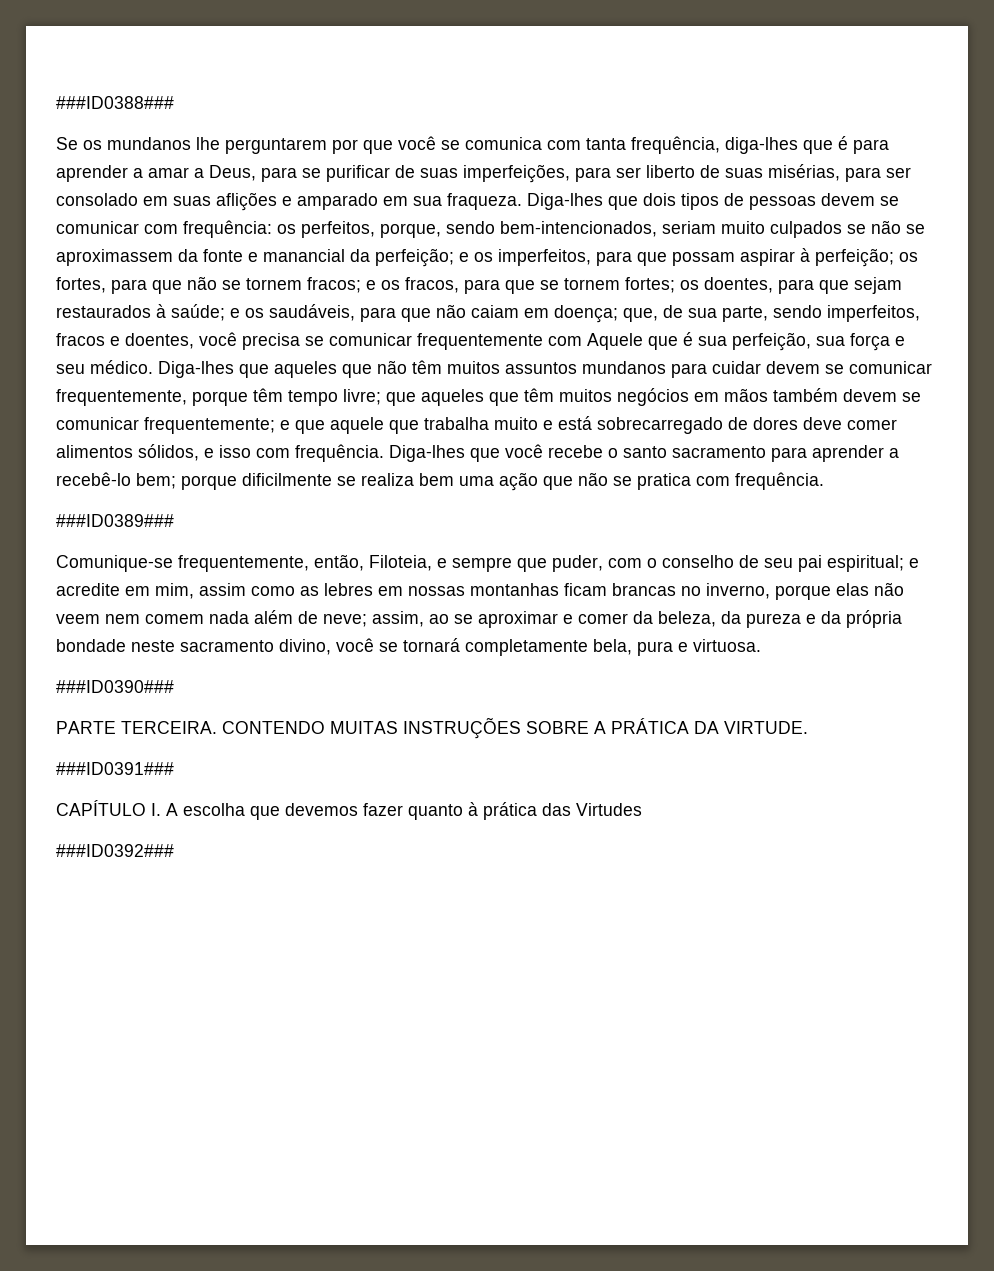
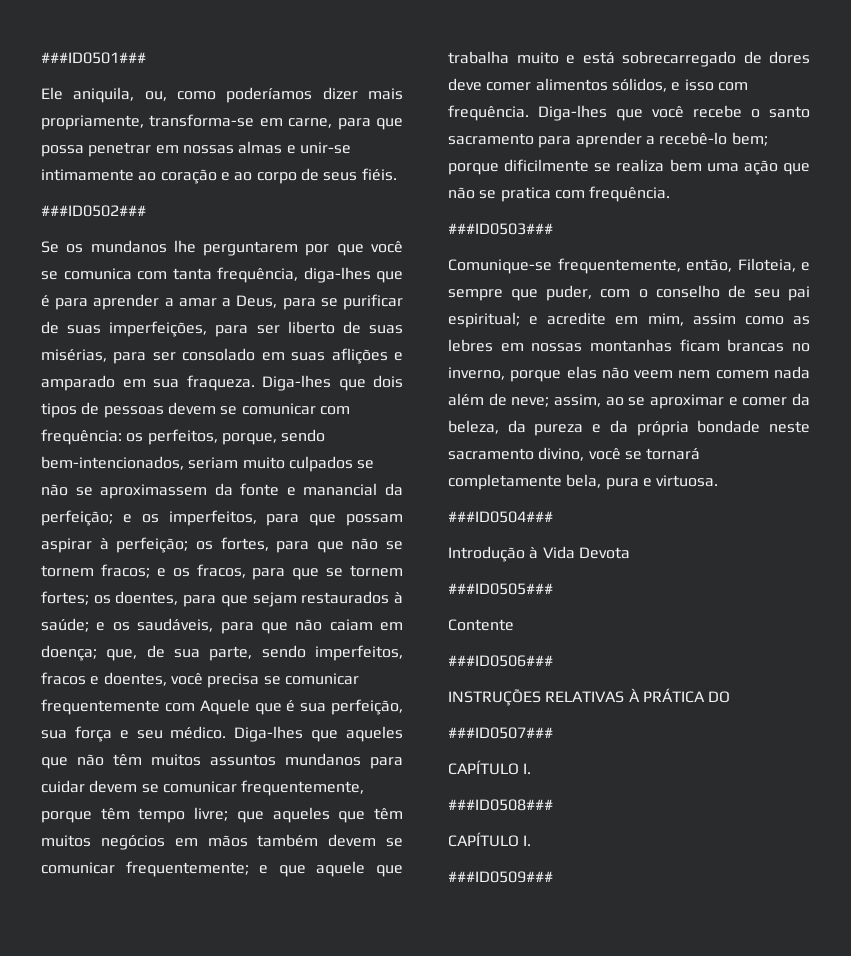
[56,96,174,109] ###ID0388### -> [41,52,146,64] [41,87,403,103] [41,114,403,130] [41,141,351,157] [41,168,397,184] [41,205,146,217] ###ID0501### // Ele aniquila, ou, como poderíamos dizer mais propriamente, transforma-se em carne, para que possa penetrar em nossas almas e unir-se intimamente ao coração e ao corpo de seus fiéis. // ###ID0502###
[56,514,174,527] ###ID0389### -> [448,223,553,235] ###ID0503###
[56,680,174,693] [56,717,808,739] [56,762,174,775] [56,800,642,820] [56,844,174,857] ###ID0390### // PARTE TERCEIRA. CONTENDO MUITAS INSTRUÇÕES SOBRE A PRÁTICA DA VIRTUDE. // ###ID0391### // CAPÍTULO I. A escolha que devemos fazer quanto à prática das Virtudes // ###ID0392### -> [448,511,553,523] [448,546,630,562] [448,583,553,595] [448,619,514,631] [448,655,553,667] [448,688,731,706] [448,727,553,739] [448,760,532,775] [448,799,553,811] [448,832,532,847] [448,871,553,883] ###ID0504### // Introdução à Vida Devota // ###ID0505### // Contente // ###ID0506### // INSTRUÇÕES RELATIVAS À PRÁTICA DO // ###ID0507### // CAPÍTULO I. // ###ID0508### // CAPÍTULO I. // ###ID0509###

